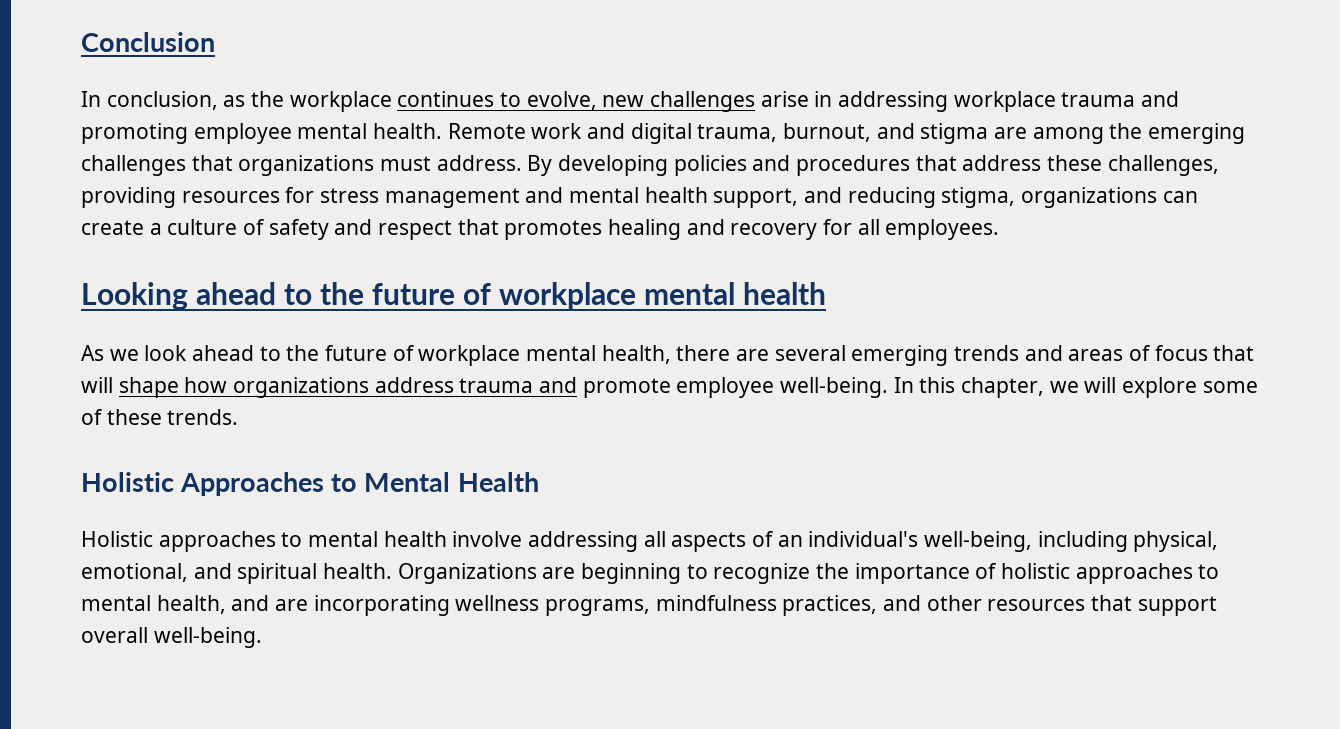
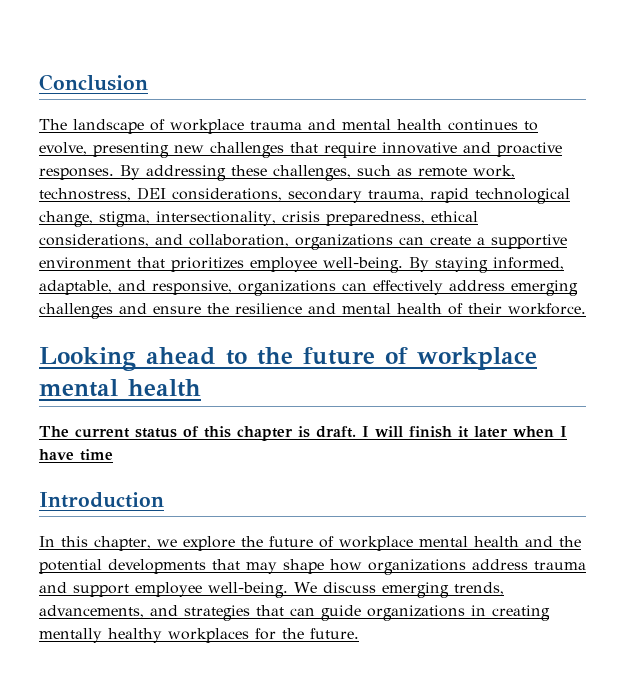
[81,91,392,112] In conclusion, as the workplace -> [39,119,442,134] The landscape of workplace trauma and mental health
(597, 100) none -> [93,142,169,158] presenting
[760,91,1180,112] [81,123,1246,144] [81,155,1219,176] [81,187,1198,208] [81,219,1000,240] arise in addressing workplace trauma and promoting employee mental health. Remote work and digital trauma, burnout, and stigma are among the emerging challenges that organizations must address. By developing policies and procedures that address these challenges, providing resources for stress management and mental health support, and reducing stigma, organizations can create a culture of safety and respect that promotes healing and recovery for all employees. -> [290,142,562,158] [39,165,515,181] [39,187,570,204] [39,211,478,227] [39,234,567,250] [39,257,564,273] [39,280,578,296] [39,303,586,319] that require innovative and proactive responses. By addressing these challenges, such as remote work, technostress, DEI considerations, secondary trauma, rapid technological change, stigma, intersectionality, crisis preparedness, ethical considerations, and collaboration, organizations can create a supportive environment that prioritizes employee well-being. By staying informed, adaptable, and responsive, organizations can effectively address emerging challenges and ensure the resilience and mental health of their workforce.
[81,345,1255,366] [81,377,113,393] As we look ahead to the future of workplace mental health, there are several emerging trends and areas of focus that will -> [39,426,567,441] [39,449,113,461] [39,492,164,508] [39,536,581,551] [39,559,277,574] The current status of this chapter is draft. I will finish it later when I have time // Introduction // In this chapter, we explore the future of workplace mental health and the potential developments that may
[582,377,1258,398] [81,409,239,425] [81,472,539,496] [81,531,1219,552] [81,563,1220,584] [81,595,1217,616] [81,627,262,648] promote employee well-being. In this chapter, we will explore some of these trends. // Holistic Approaches to Mental Health // Holistic approaches to mental health involve addressing all aspects of an individual's well-being, including physical, emotional, and spiritual health. Organizations are beginning to recognize the importance of holistic approaches to mental health, and are incorporating wellness programs, mindfulness practices, and other resources that support overall well-being. -> [73,582,504,598] [39,605,550,621] [39,628,359,643] support employee well-being. We discuss emerging trends, advancements, and strategies that can guide organizations in creating mentally healthy workplaces for the future.

